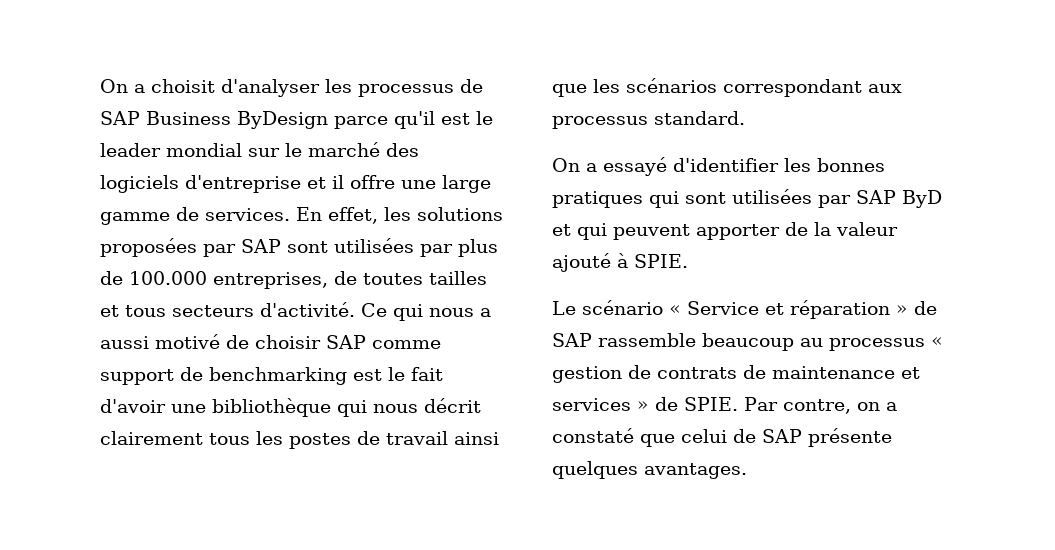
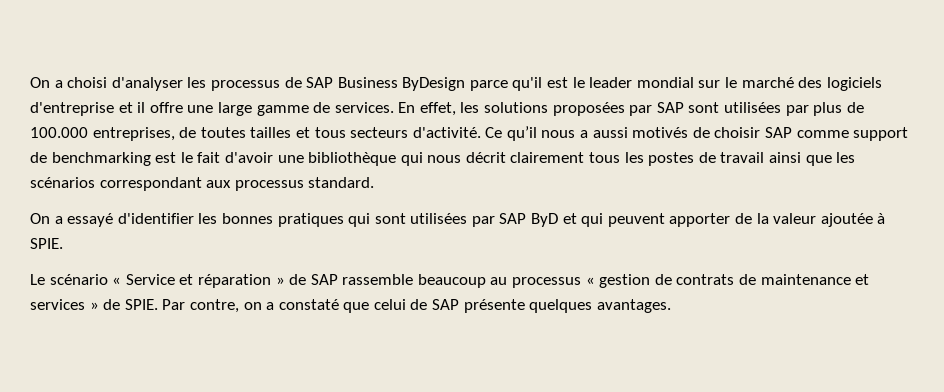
[100,79,215,93] On a choisit -> [30,77,108,88] On a choisi
[393,304,423,321] qui -> [506,126,537,141] qu’il
[155,334,220,349] motivé -> [632,127,689,138] motivés
[552,253,611,272] ajouté -> [820,213,873,227] ajoutée

